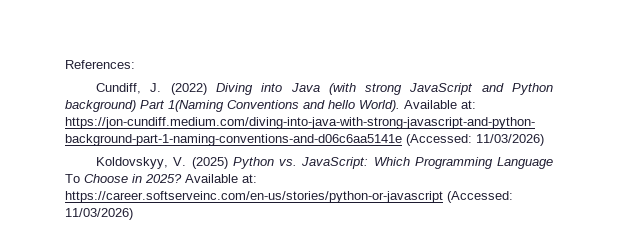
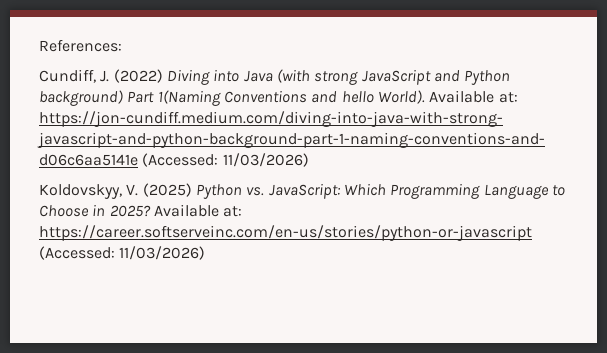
[65,174,80,183] To -> [551,185,565,196] to

